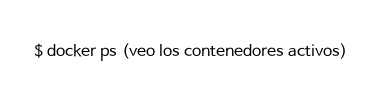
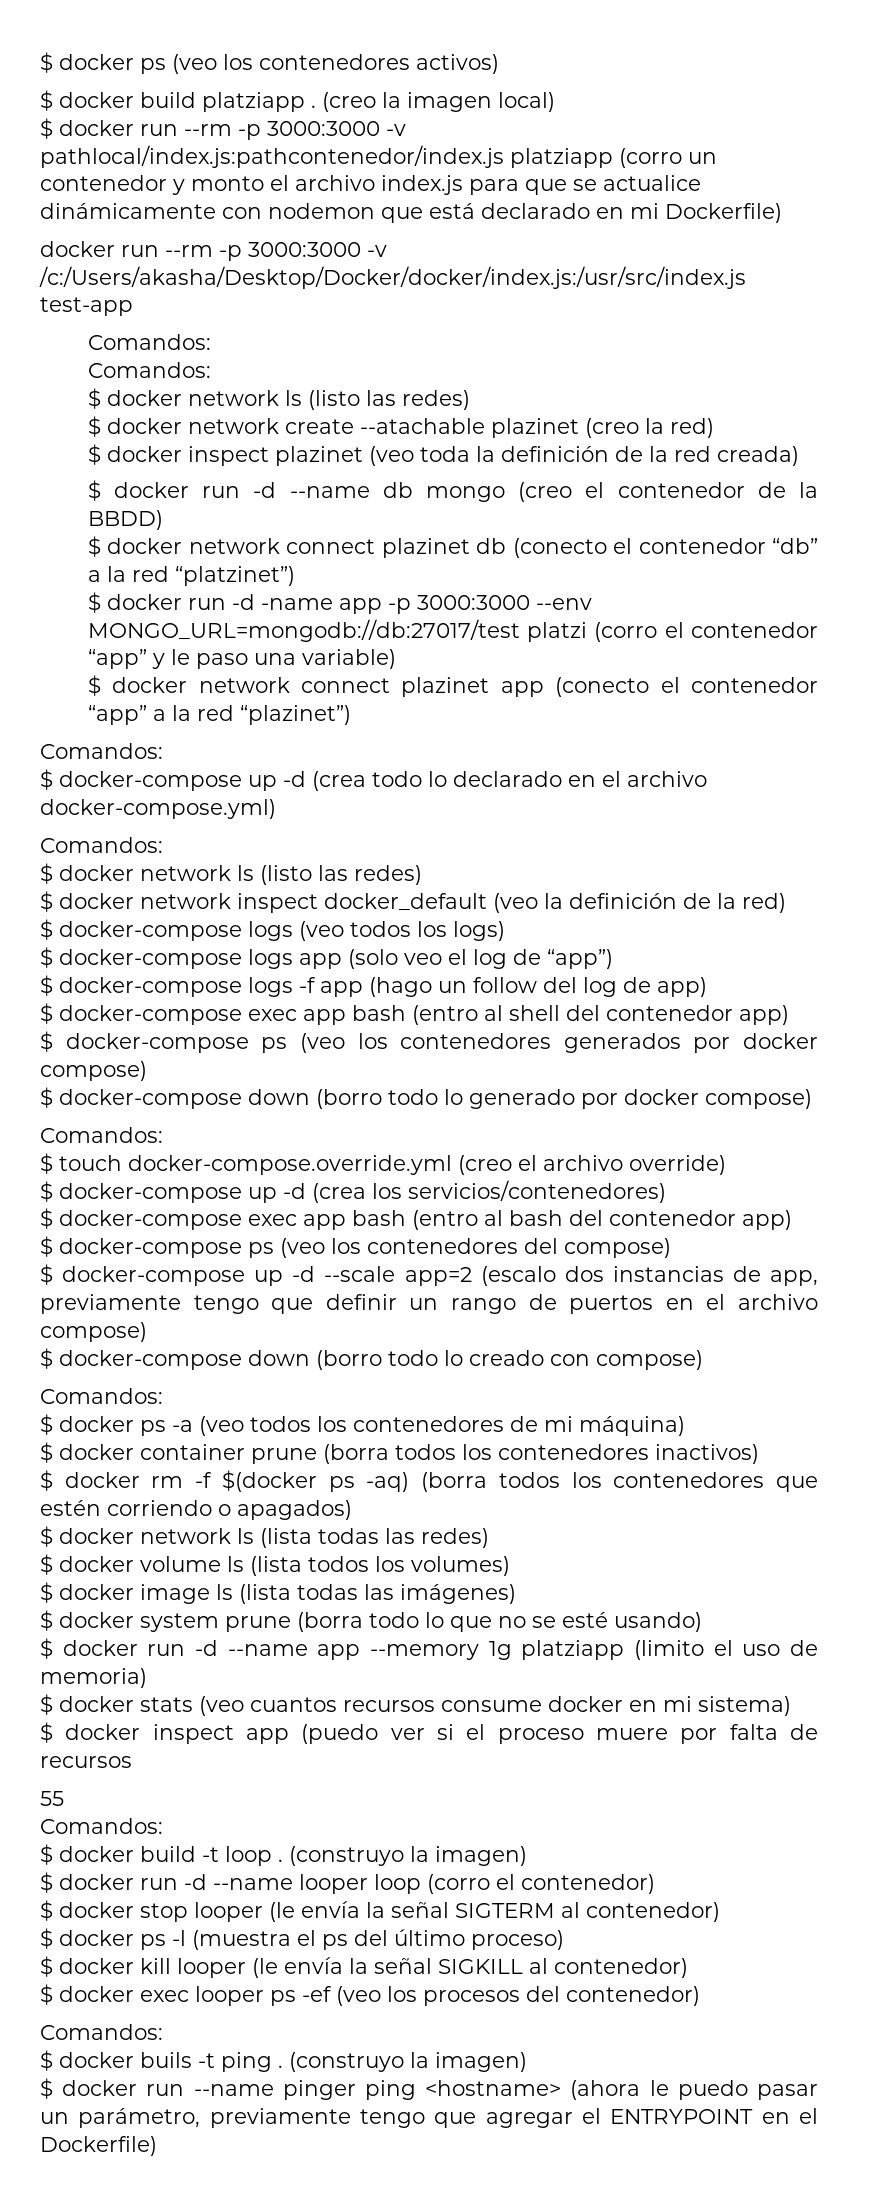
(348, 51) none -> [40,90,555,112] [40,118,406,140] [40,145,717,168] [40,175,701,195] [40,203,782,223] [40,241,387,261] [39,266,746,289] [40,297,133,316] [87,334,211,350] [87,362,211,378] [87,388,470,410] [87,416,714,438] [87,444,799,466] [87,480,818,502] [87,510,163,530] [87,536,818,558] [87,566,295,586] [87,592,592,614] [87,619,818,642] [87,649,396,669] [87,675,818,697] [87,705,351,725] [40,743,163,759] [40,769,707,791] [40,799,276,819] [40,837,163,853] [40,863,422,885] [40,891,786,913] [40,919,505,941] [40,947,613,969] [40,975,707,997] [40,1003,789,1025] [40,1031,818,1053] [40,1061,147,1081] [40,1087,812,1109] [40,1127,163,1143] [40,1153,726,1175] [40,1180,666,1203] [40,1208,792,1230] [40,1236,671,1258] [40,1264,819,1286] [40,1294,819,1314] [40,1322,147,1342] [40,1348,703,1370] [40,1388,163,1404] [40,1414,685,1436] [40,1442,759,1464] [40,1470,819,1492] [40,1500,352,1520] [40,1526,489,1548] [40,1554,510,1576] [40,1582,516,1604] [40,1610,702,1632] [40,1638,818,1660] [40,1668,147,1688] [40,1694,791,1716] [40,1722,818,1744] [40,1756,132,1768] [40,1791,64,1806] [40,1818,163,1834] [40,1844,527,1866] [40,1872,655,1894] [40,1900,720,1922] [40,1928,564,1950] [40,1956,688,1978] [40,1984,700,2006] [40,2024,163,2040] [40,2050,527,2072] [40,2078,819,2100] [40,2108,819,2128] [40,2136,157,2156] // $ docker build platziapp . (creo la imagen local) // $ docker run --rm -p 3000:3000 -v pathlocal/index.js:pathcontenedor/index.js platziapp (corro un contenedor y monto el archivo index.js para que se actualice dinámicamente con nodemon que está declarado en mi Dockerfile) // docker run --rm -p 3000:3000 -v /c:/Users/akasha/Desktop/Docker/docker/index.js:/usr/src/index.js test-app // Comandos: // Comandos: // $ docker network ls (listo las redes) // $ docker network create --atachable plazinet (creo la red) // $ docker inspect plazinet (veo toda la definición de la red creada) // $ docker run -d --name db mongo (creo el contenedor de la BBDD) // $ docker network connect plazinet db (conecto el contenedor “db” a la red “platzinet”) // $ docker run -d -name app -p 3000:3000 --env MONGO_URL=mongodb://db:27017/test platzi (corro el contenedor “app” y le paso una variable) // $ docker network connect plazinet app (conecto el contenedor “app” a la red “plazinet”) // Comandos: // $ docker-compose up -d (crea todo lo declarado en el archivo docker-compose.yml) // Comandos: // $ docker network ls (listo las redes) // $ docker network inspect docker_default (veo la definición de la red) // $ docker-compose logs (veo todos los logs) // $ docker-compose logs app (solo veo el log de “app”) // $ docker-compose logs -f app (hago un follow del log de app) // $ docker-compose exec app bash (entro al shell del contenedor app) // $ docker-compose ps (veo los contenedores generados por docker compose) // $ docker-compose down (borro todo lo generado por docker compose) // Comandos: // $ touch docker-compose.override.yml (creo el archivo override) // $ docker-compose up -d (crea los servicios/contenedores) // $ docker-compose exec app bash (entro al bash del contenedor app) // $ docker-compose ps (veo los contenedores del compose) // $ docker-compose up -d --scale app=2 (escalo dos instancias de app, previamente tengo que definir un rango de puertos en el archivo compose) // $ docker-compose down (borro todo lo creado con compose) // Comandos: // $ docker ps -a (veo todos los contenedores de mi máquina) // $ docker container prune (borra todos los contenedores inactivos) // $ docker rm -f $(docker ps -aq) (borra todos los contenedores que estén corriendo o apagados) // $ docker network ls (lista todas las redes) // $ docker volume ls (lista todos los volumes) // $ docker image ls (lista todas las imágenes) // $ docker system prune (borra todo lo que no se esté usando) // $ docker run -d --name app --memory 1g platziapp (limito el uso de memoria) // $ docker stats (veo cuantos recursos consume docker en mi sistema) // $ docker inspect app (puedo ver si el proceso muere por falta de recursos // 55 // Comandos: // $ docker build -t loop . (construyo la imagen) // $ docker run -d --name looper loop (corro el contenedor) // $ docker stop looper (le envía la señal SIGTERM al contenedor) // $ docker ps -l (muestra el ps del último proceso) // $ docker kill looper (le envía la señal SIGKILL al contenedor) // $ docker exec looper ps -ef (veo los procesos del contenedor) // Comandos: // $ docker buils -t ping . (construyo la imagen) // $ docker run --name pinger ping <hostname> (ahora le puedo pasar un parámetro, previamente tengo que agregar el ENTRYPOINT en el Dockerfile)

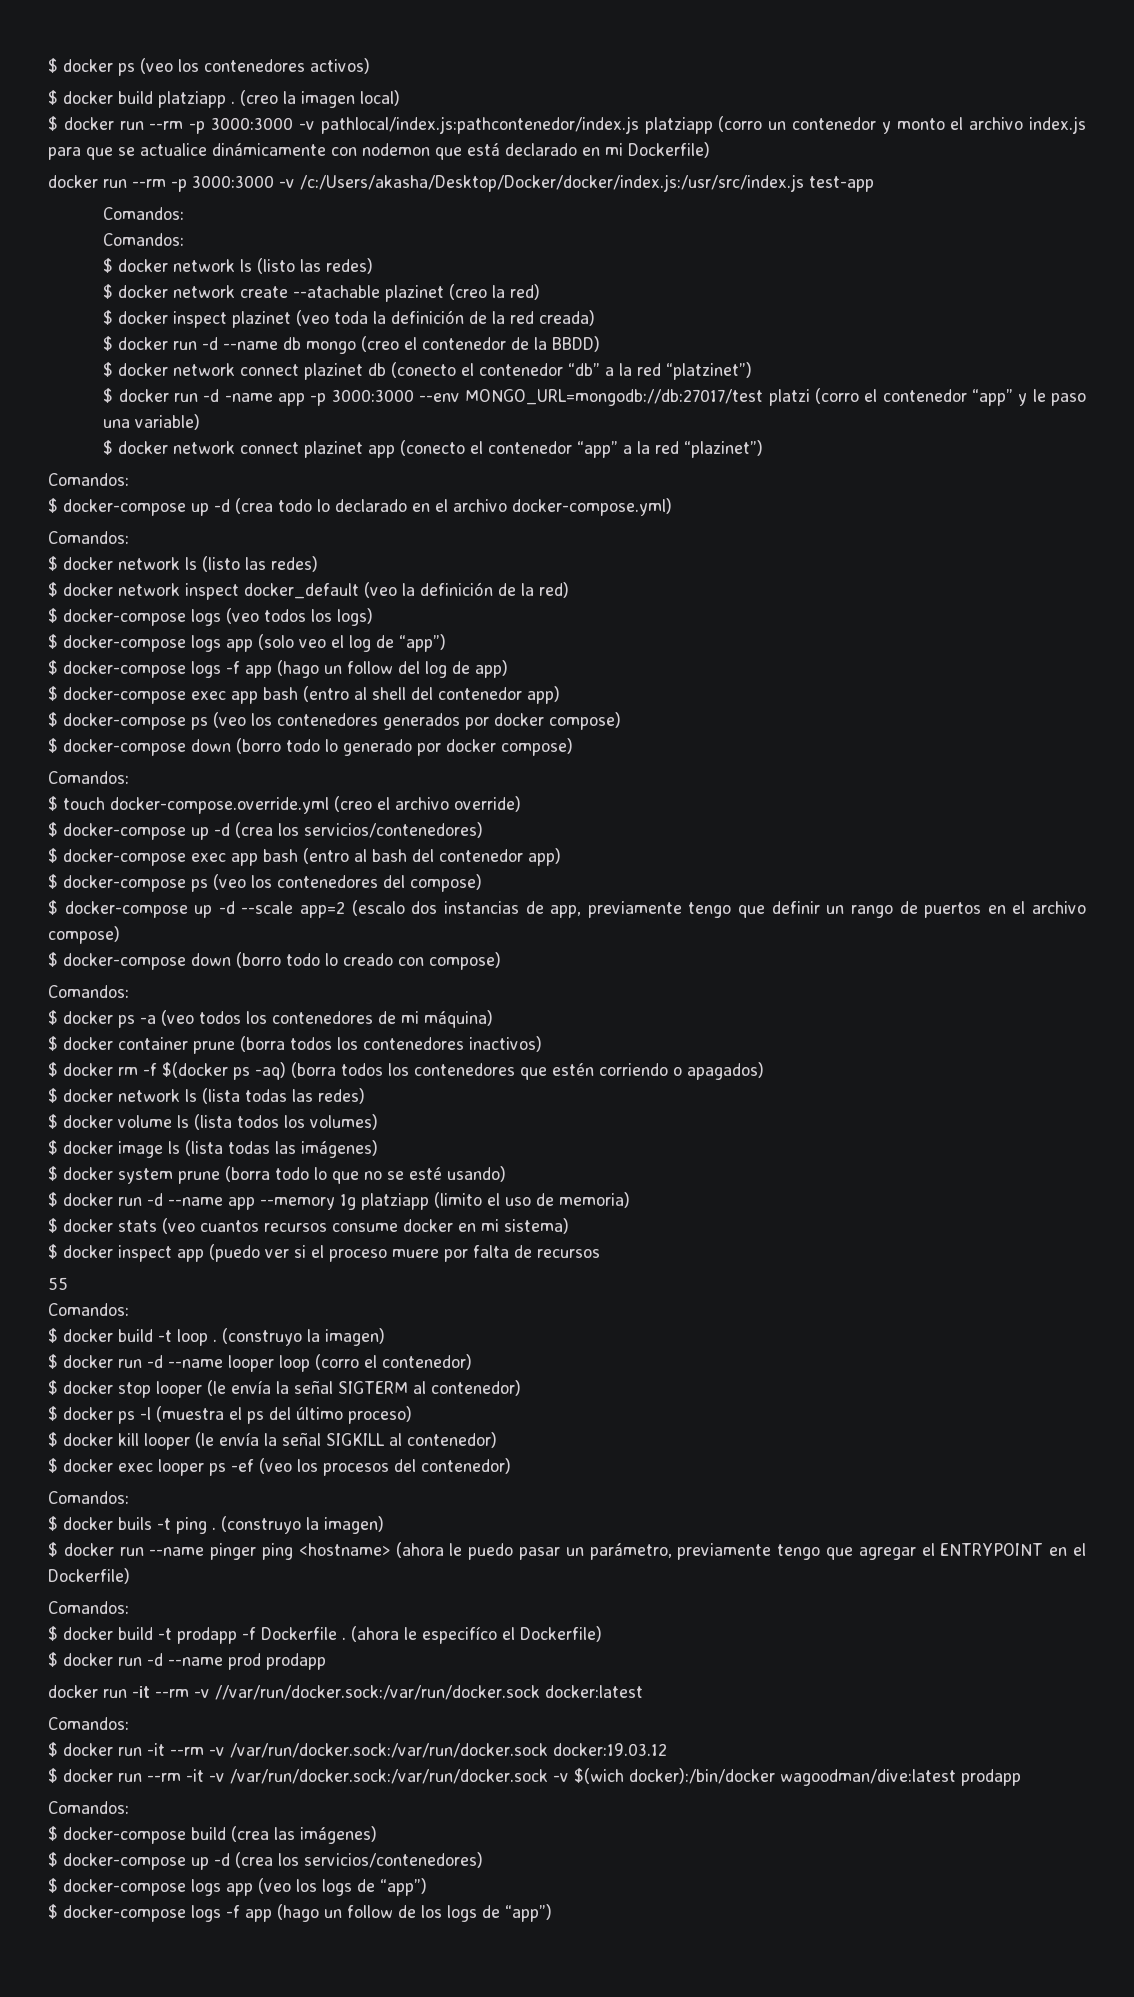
(157, 2146) none -> [48,1601,129,1614] [48,1626,602,1644] [48,1652,326,1670] [48,1685,643,1700] [48,1717,129,1730] [48,1742,667,1758] [48,1768,1021,1786] [48,1801,129,1814] [48,1826,377,1844] [48,1852,483,1870] [48,1878,427,1896] [48,1904,552,1922] // Comandos: // $ docker build -t prodapp -f Dockerfile . (ahora le especifíco el Dockerfile) // $ docker run -d --name prod prodapp // docker run -it --rm -v //var/run/docker.sock:/var/run/docker.sock docker:latest // Comandos: // $ docker run -it --rm -v /var/run/docker.sock:/var/run/docker.sock docker:19.03.12 // $ docker run --rm -it -v /var/run/docker.sock:/var/run/docker.sock -v $(wich docker):/bin/docker wagoodman/dive:latest prodapp // Comandos: // $ docker-compose build (crea las imágenes) // $ docker-compose up -d (crea los servicios/contenedores) // $ docker-compose logs app (veo los logs de “app”) // $ docker-compose logs -f app (hago un follow de los logs de “app”)

